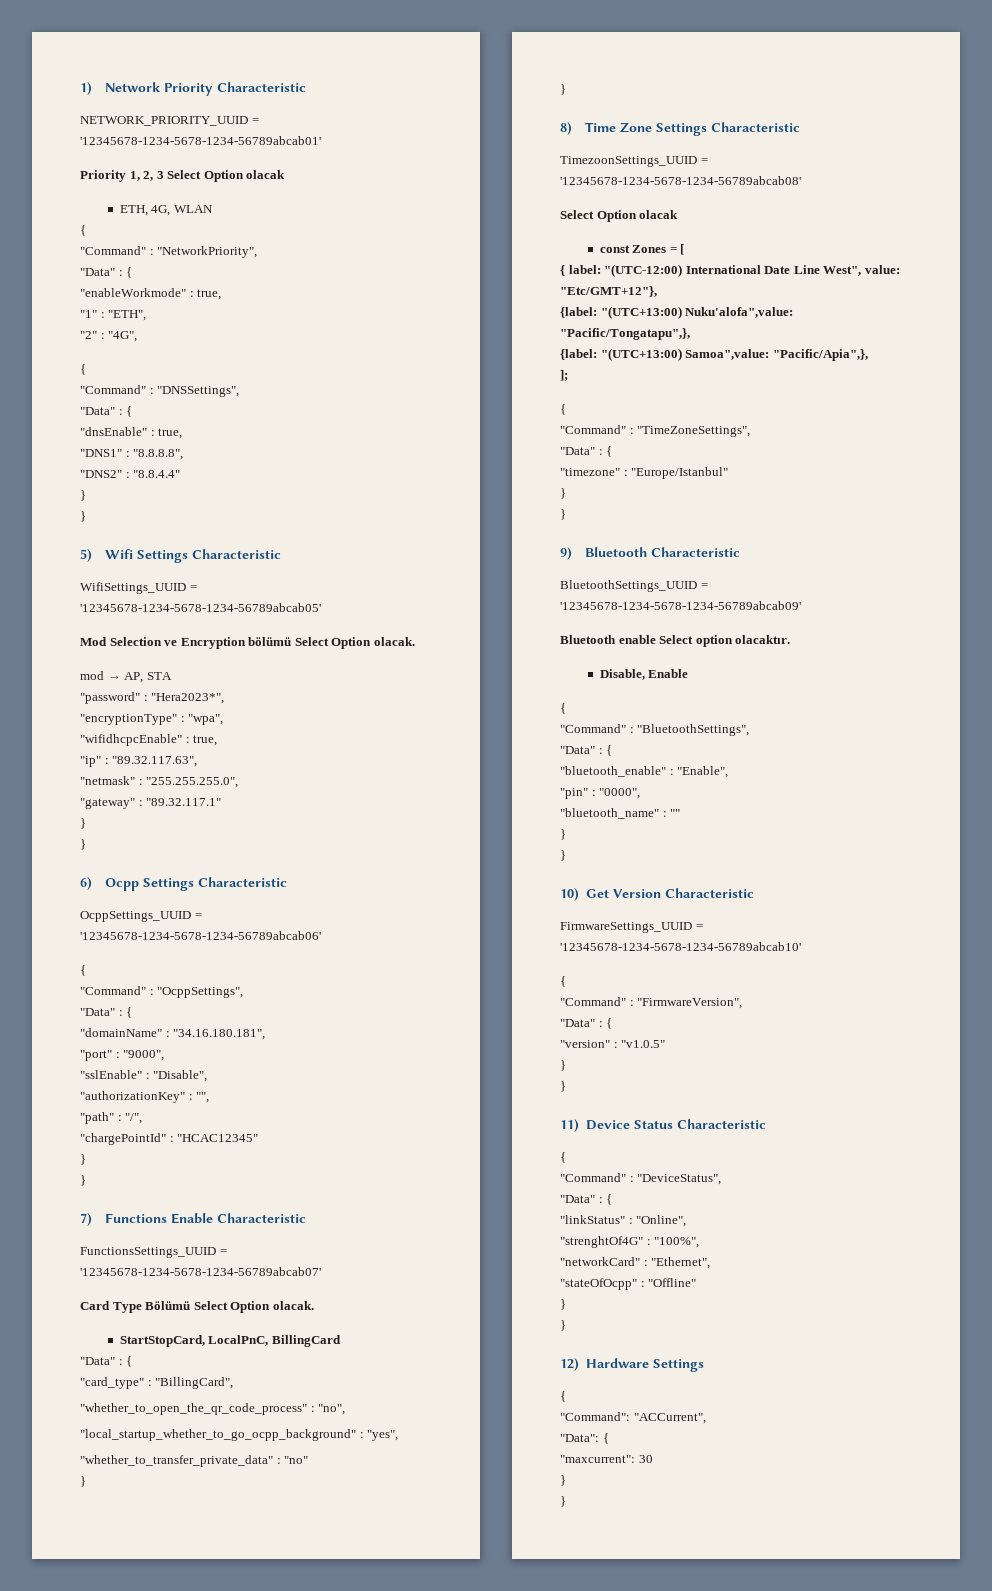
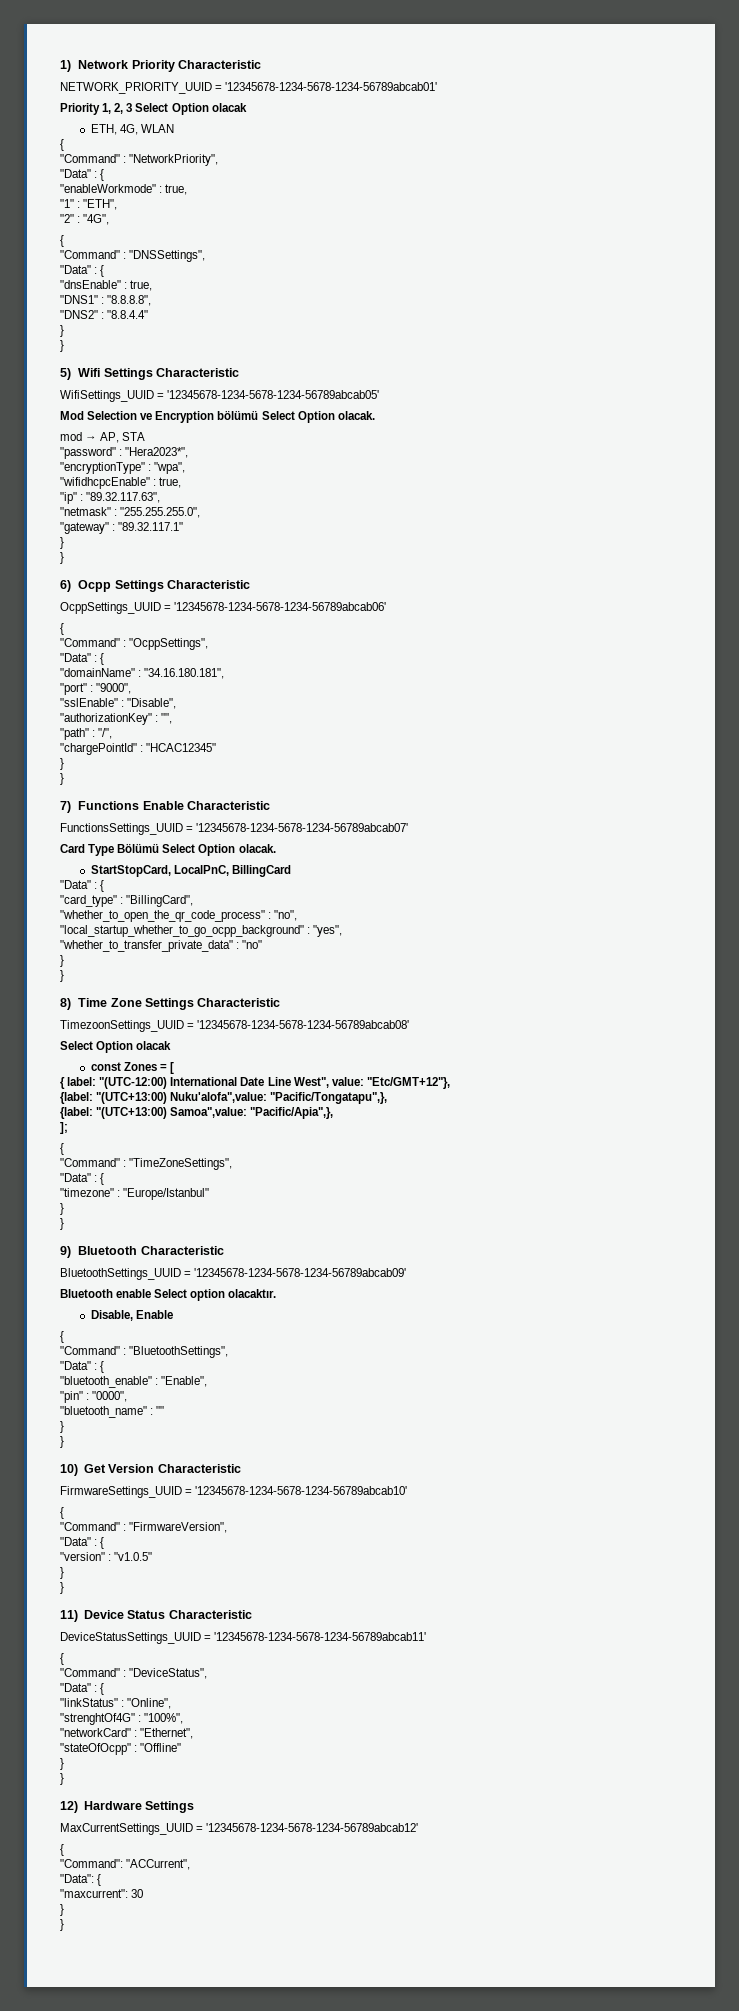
(766, 1124) none -> [60,1632,427,1644] // DeviceStatusSettings_UUID = '12345678-1234-5678-1234-56789abcab11'
(704, 1365) none -> [60,1823,419,1835] // MaxCurrentSettings_UUID = '12345678-1234-5678-1234-56789abcab12'

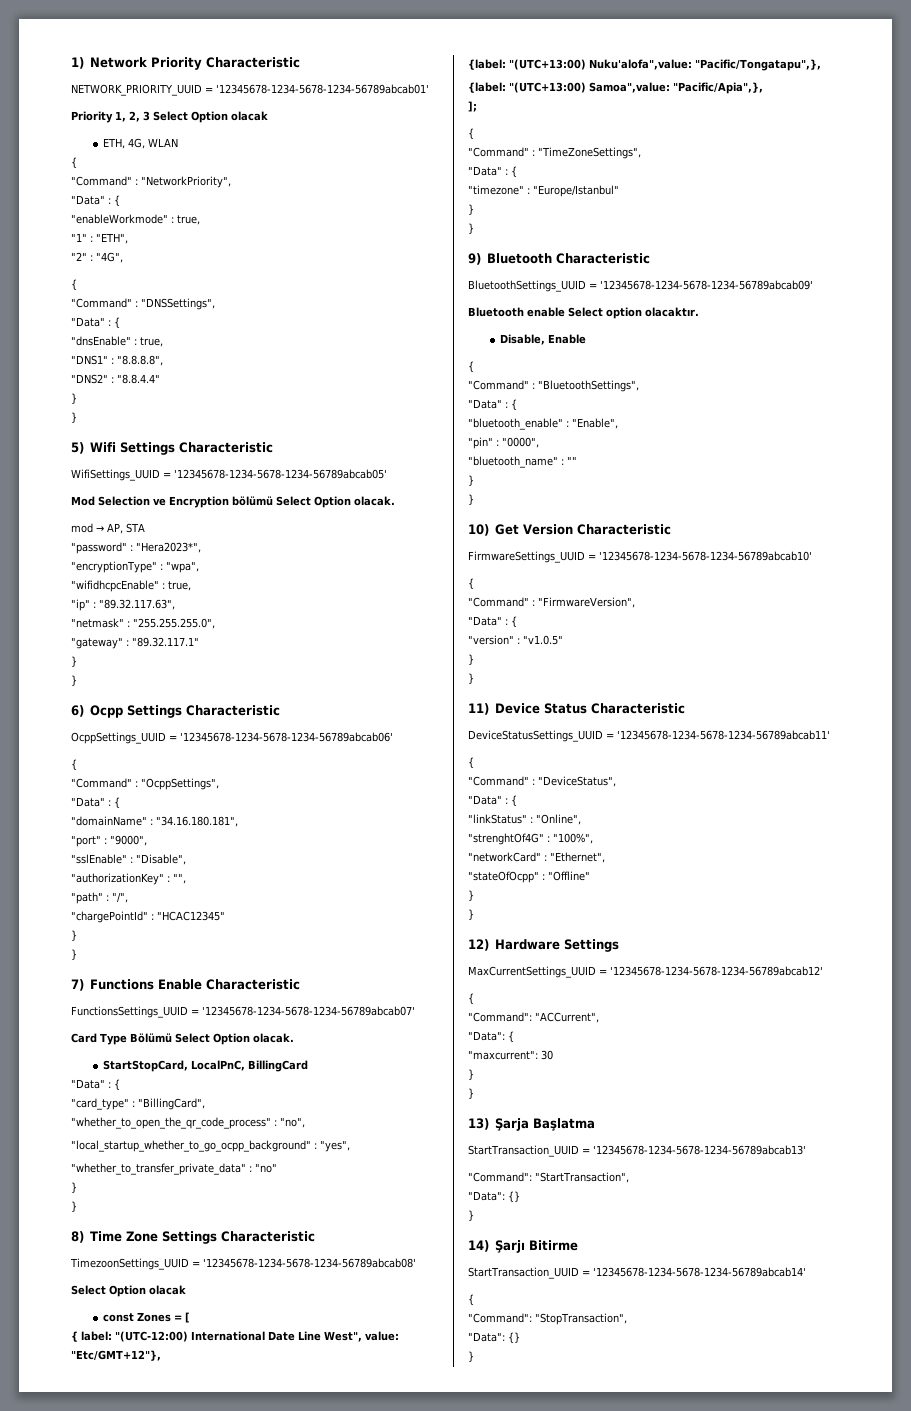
(64, 1925) none -> [468,1118,595,1131] [468,1145,806,1157] [468,1172,629,1183] [468,1191,520,1202] [468,1210,474,1221] [468,1240,578,1253] [468,1267,806,1279] [468,1294,474,1305] [468,1313,627,1325] [468,1332,520,1343] [468,1351,474,1362] // 13) Şarja Başlatma // StartTransaction_UUID = '12345678-1234-5678-1234-56789abcab13' // "Command": "StartTransaction", // "Data": {} // } // 14) Şarjı Bitirme // StartTransaction_UUID = '12345678-1234-5678-1234-56789abcab14' // { // "Command": "StopTransaction", // "Data": {} // }

